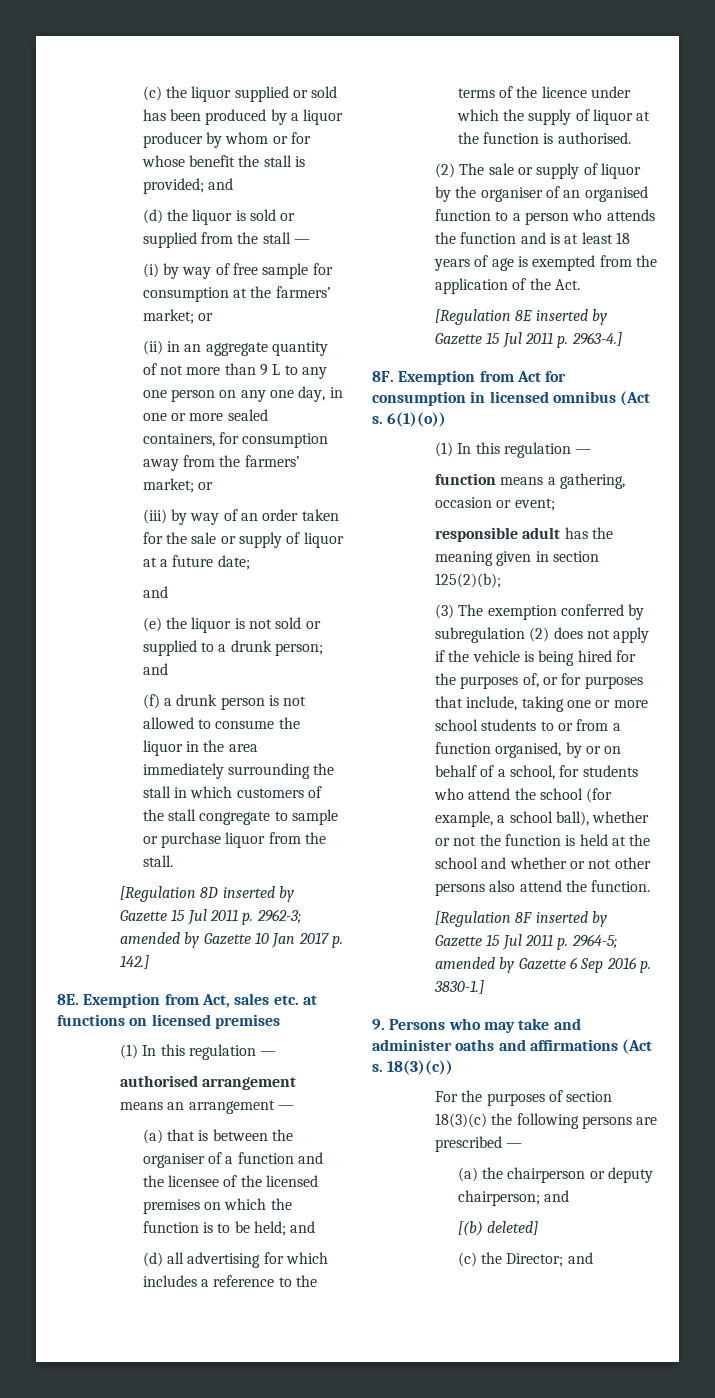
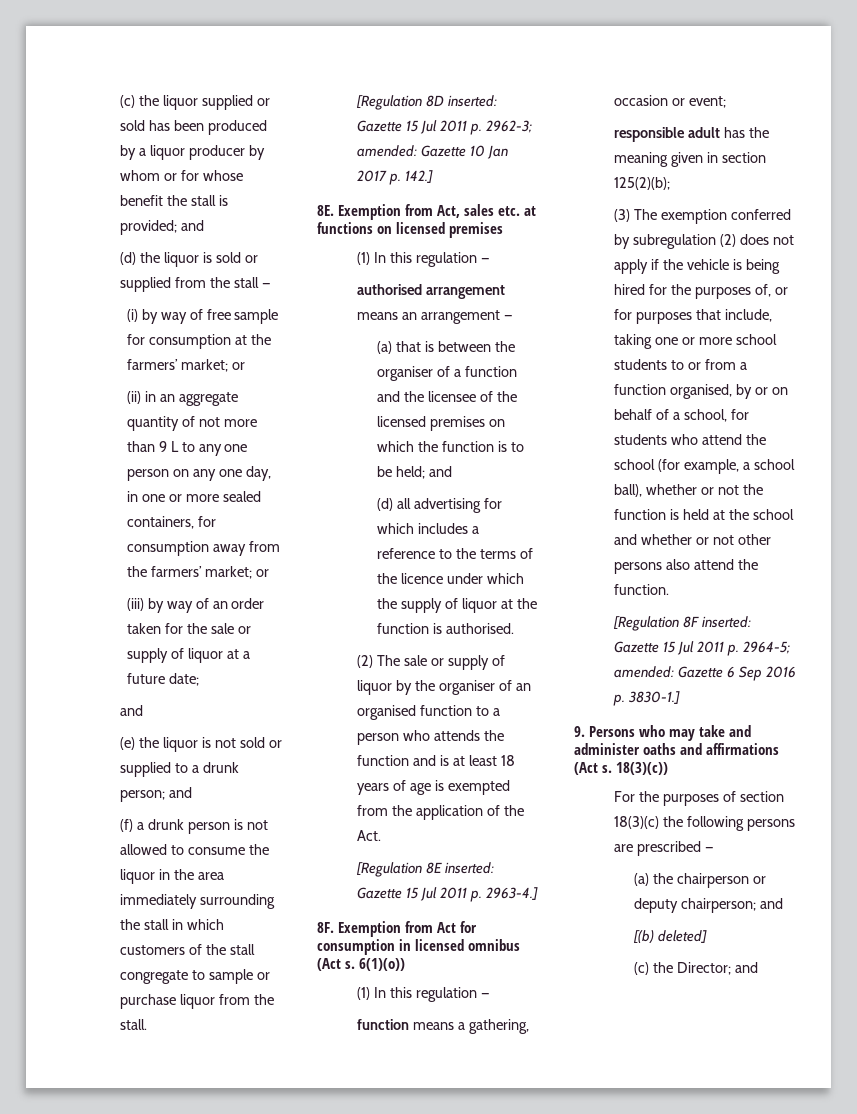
[222,886,294,902] inserted by -> [447,95,497,107] inserted:
[119,932,200,948] amended by -> [357,145,418,157] amended:
[535,309,607,325] inserted by -> [444,862,494,874] inserted:
[535,911,607,927] inserted by -> [701,616,751,628] inserted:
[434,957,515,973] amended by -> [614,666,675,678] amended:

